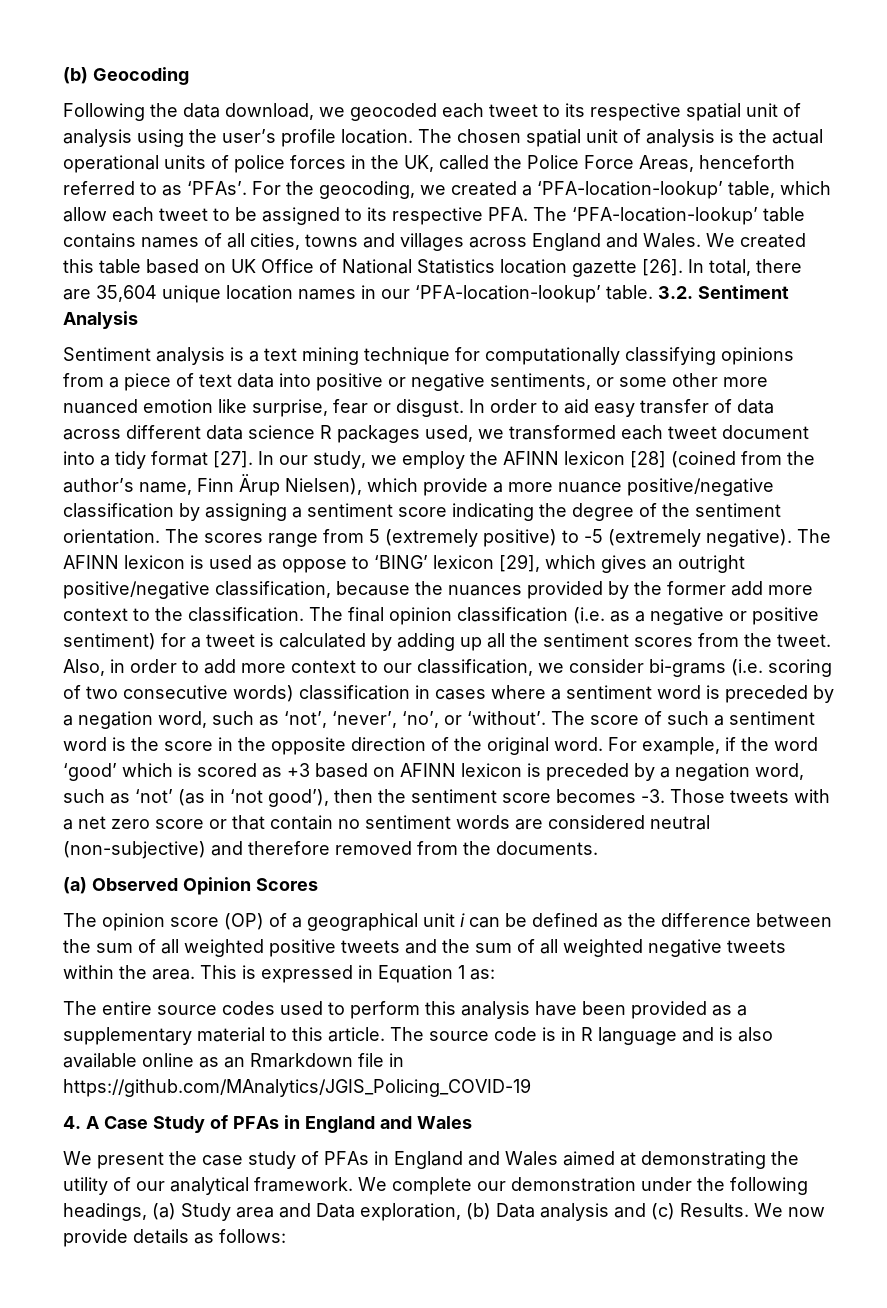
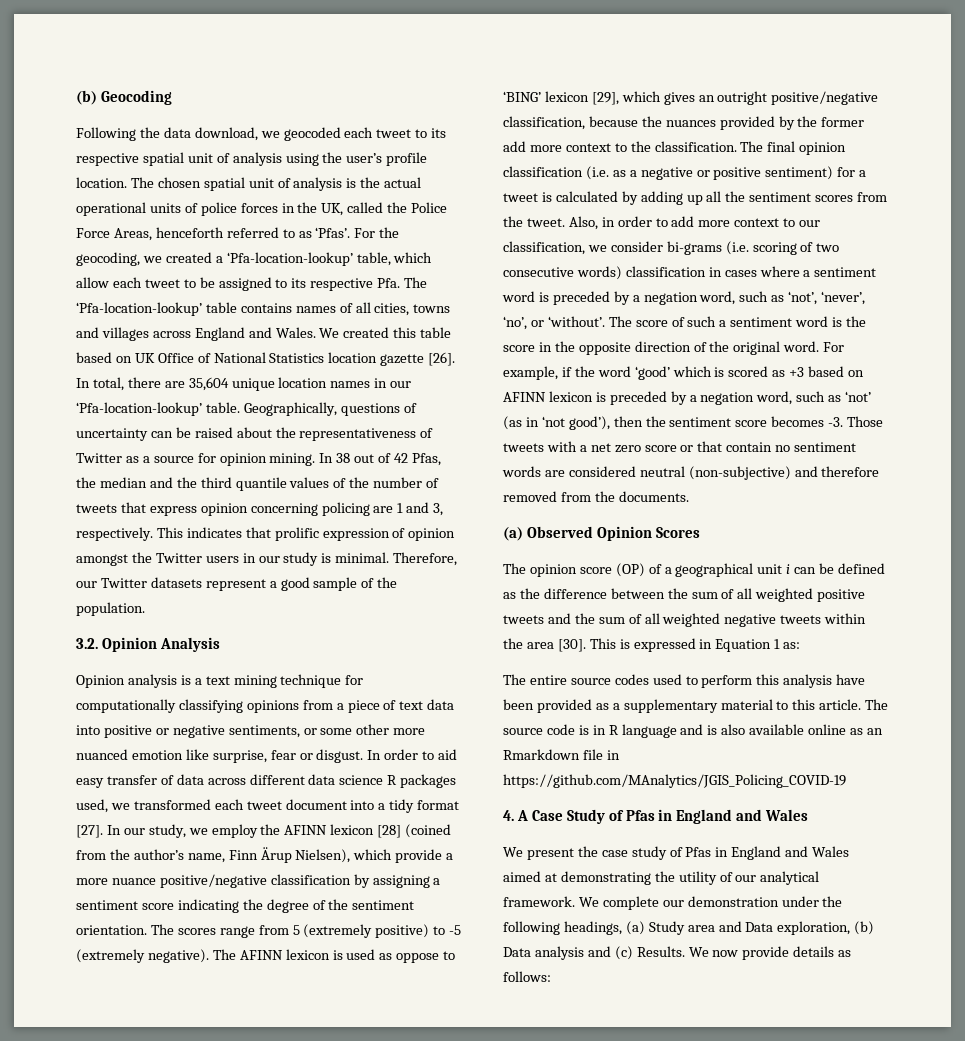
[187,181,247,195] ‘PFAs’. -> [315,227,351,238] ‘Pfas’.
[537,181,723,199] ‘PFA-location-lookup’ -> [226,252,353,266] ‘Pfa-location-lookup’
[488,207,758,225] PFA. The ‘PFA-location-lookup’ -> [377,277,428,288] [76,302,202,316] Pfa. The ‘Pfa-location-lookup’
[415,285,789,303] ‘PFA-location-lookup’ table. 3.2. Sentiment -> [76,402,417,416] [76,427,434,441] [76,453,441,466] [76,477,440,491] [76,502,444,516] [76,527,456,541] [76,552,458,566] [76,577,398,591] [76,602,145,616] [76,637,157,652] ‘Pfa-location-lookup’ table. Geographically, questions of uncertainty can be raised about the representativeness of Twitter as a source for opinion mining. In 38 out of 42 Pfas, the median and the third quantile values of the number of tweets that express opinion concerning policing are 1 and 3, respectively. This indicates that prolific expression of opinion amongst the Twitter users in our study is minimal. Therefore, our Twitter datasets represent a good sample of the population. // 3.2. Opinion
[63,347,151,361] Sentiment -> [76,675,125,688] Opinion
[152,969,195,980] area. -> [526,639,586,652] area [30].
[233,1116,279,1129] PFAs -> [625,810,655,821] Pfas
[324,1151,369,1165] PFAs -> [685,847,712,857] Pfas

